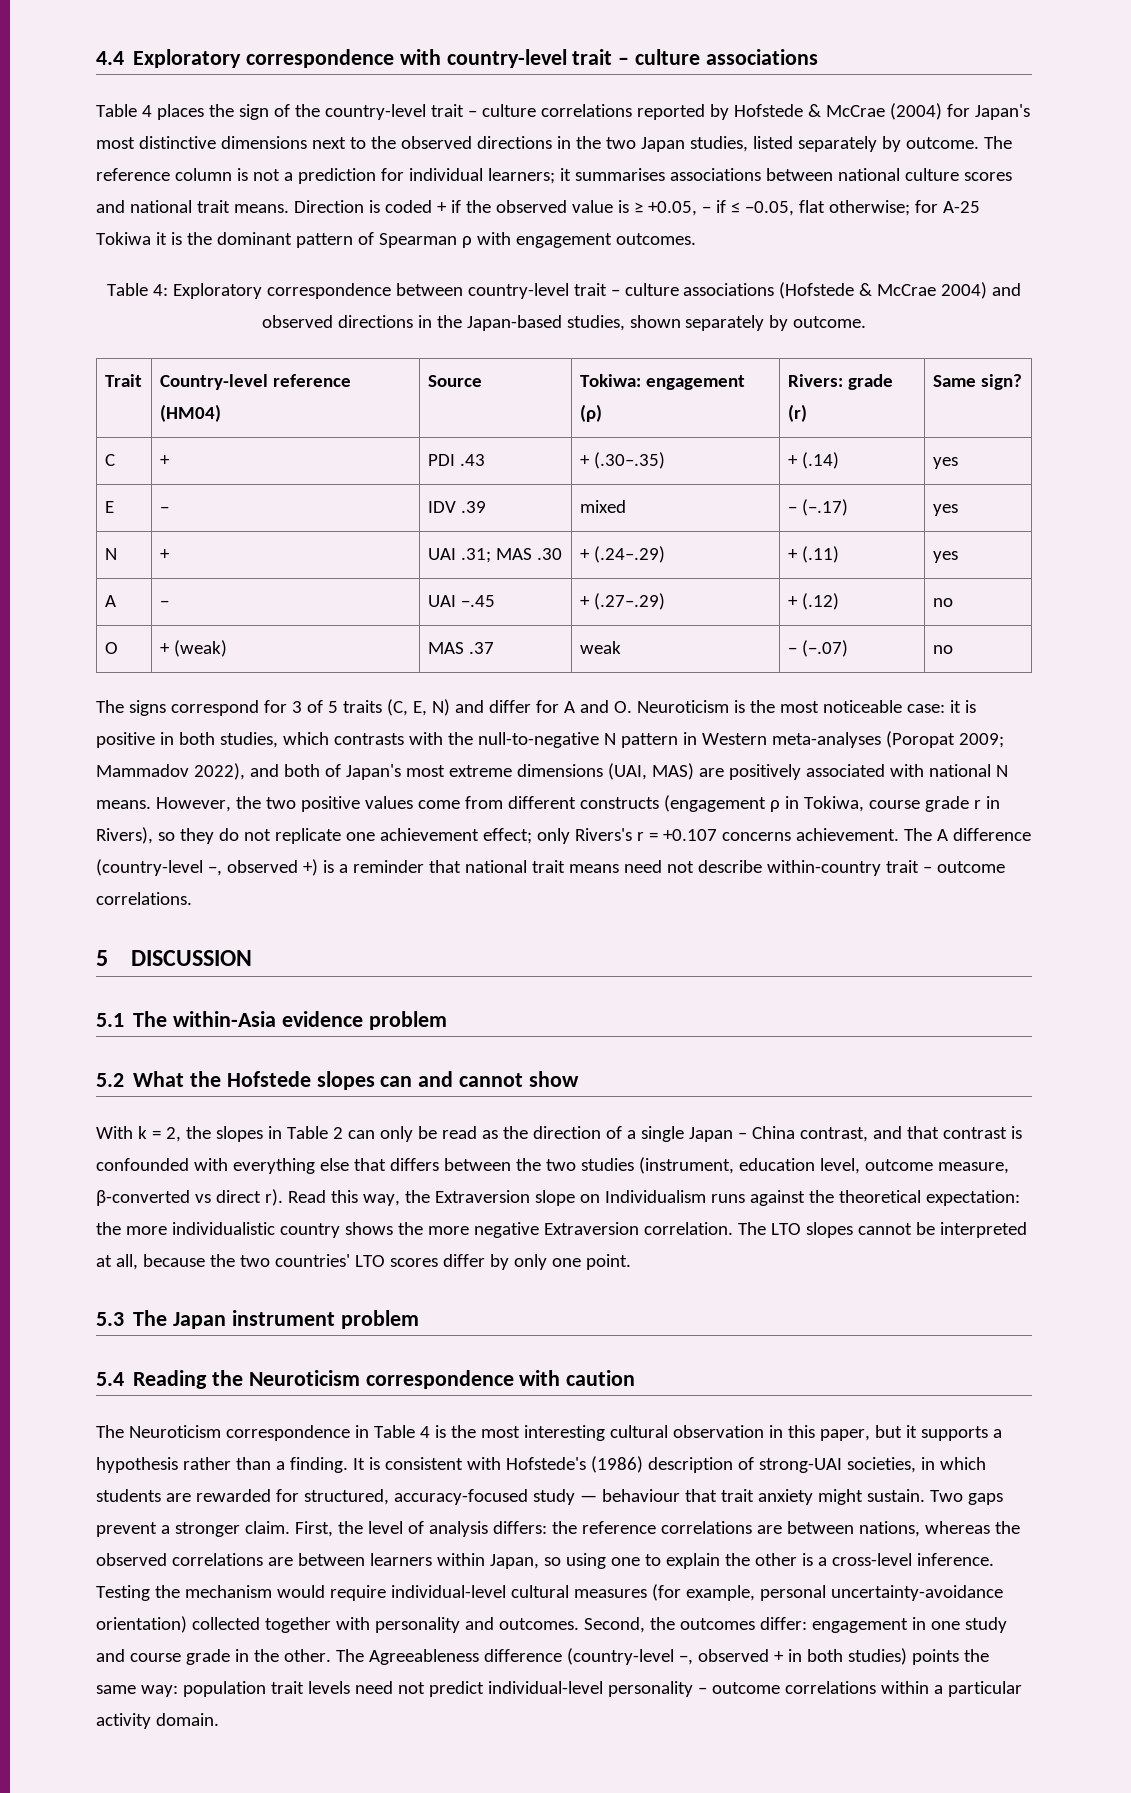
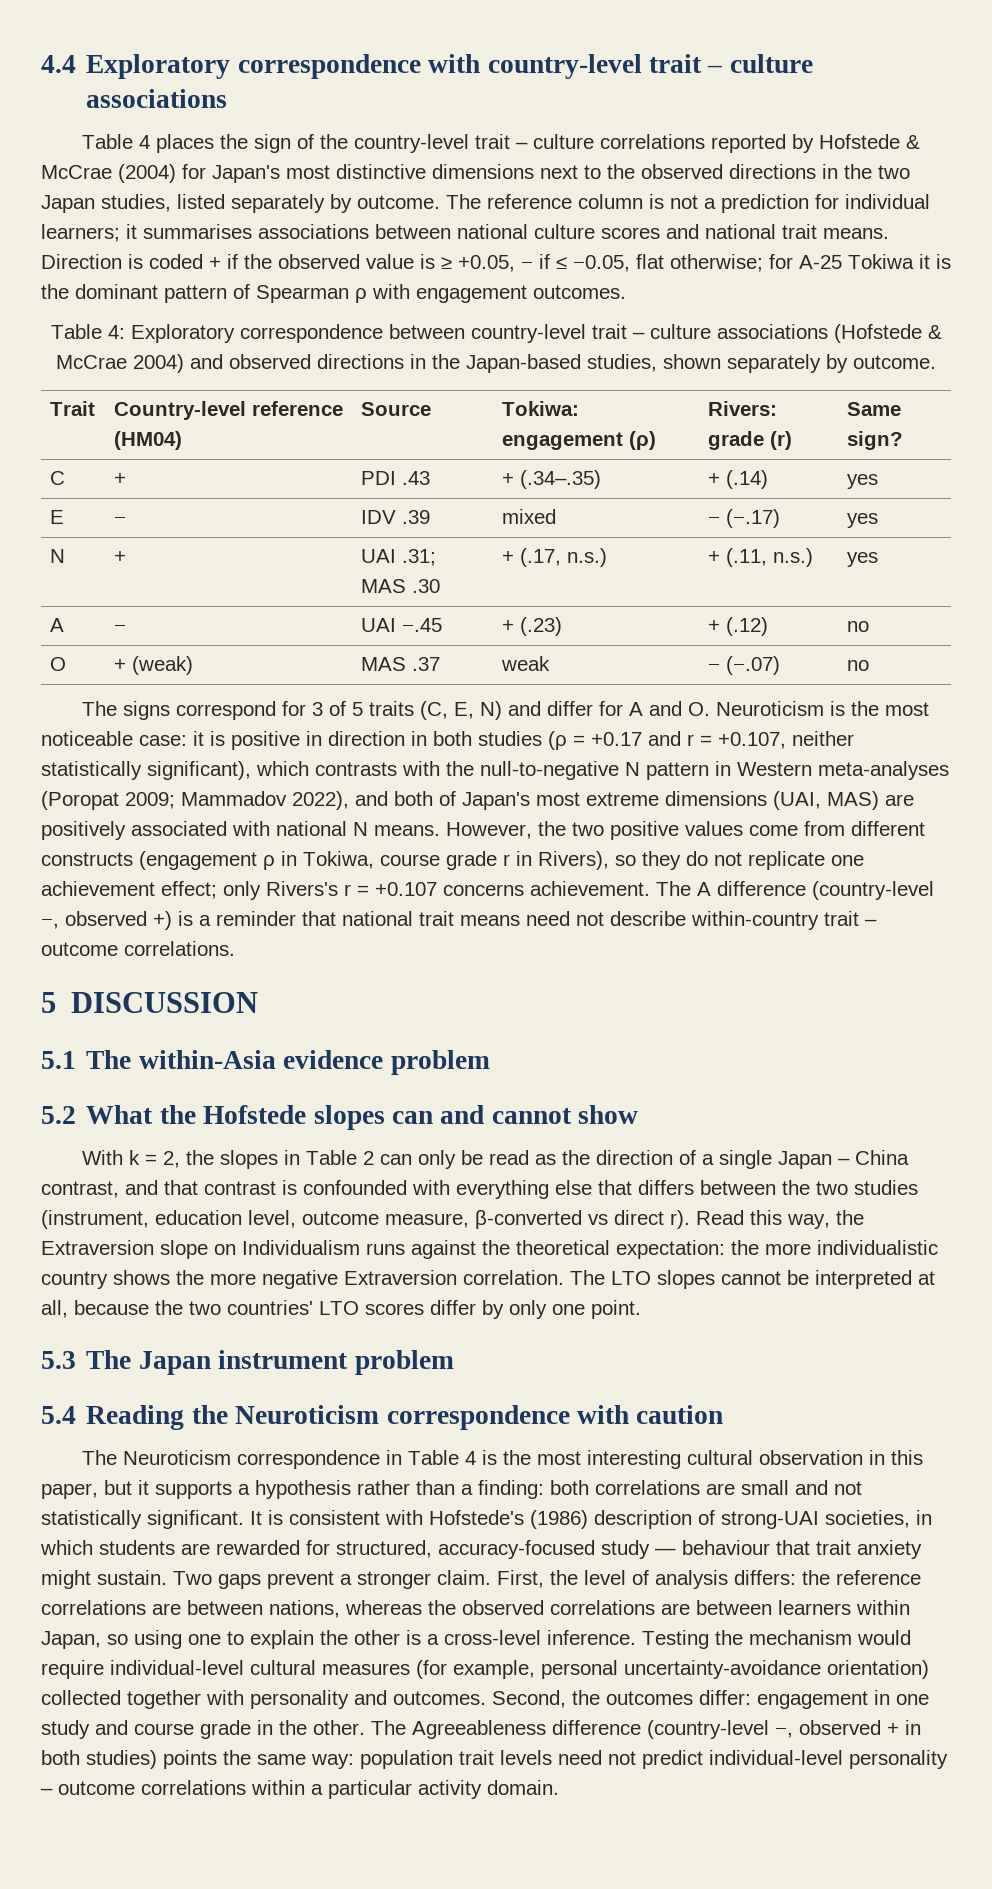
[593,452,665,469] (.30–.35) -> [520,470,602,489] (.34–.35)
[593,546,665,563] [787,546,839,563] (.24–.29) | + (.11) -> [520,548,608,567] [708,548,814,567] (.17, n.s.) | + (.11, n.s.)
[593,593,665,610] (.27–.29) -> [520,617,563,636] (.23)
[178,732,278,748] both studies, -> [328,731,854,750] [41,761,251,780] direction in both studies (ρ = +0.17 and r = +0.107, neither statistically significant),
[289,1457,348,1473] finding. -> [478,1480,862,1499] [41,1510,244,1529] finding: both correlations are small and not statistically significant.

